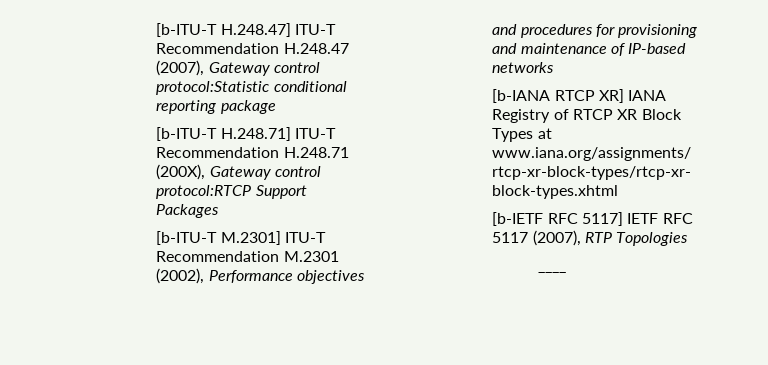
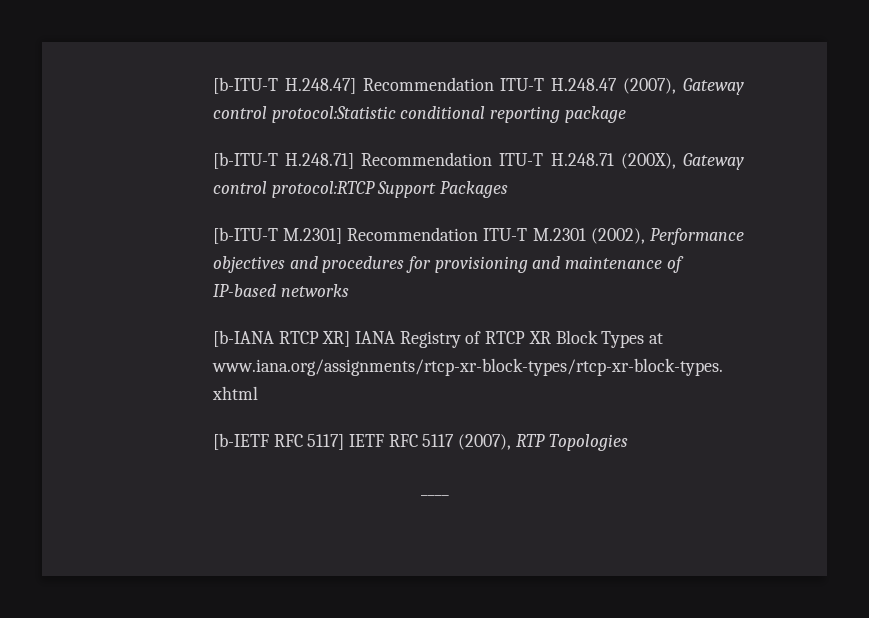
[295,24,337,35] [156,43,280,54] ITU-T Recommendation -> [362,77,545,91] Recommendation ITU-T
[295,128,337,139] [156,147,280,158] ITU-T Recommendation -> [361,152,544,166] Recommendation ITU-T
[285,232,327,243] [156,251,280,262] ITU-T Recommendation -> [347,227,528,241] Recommendation ITU-T

